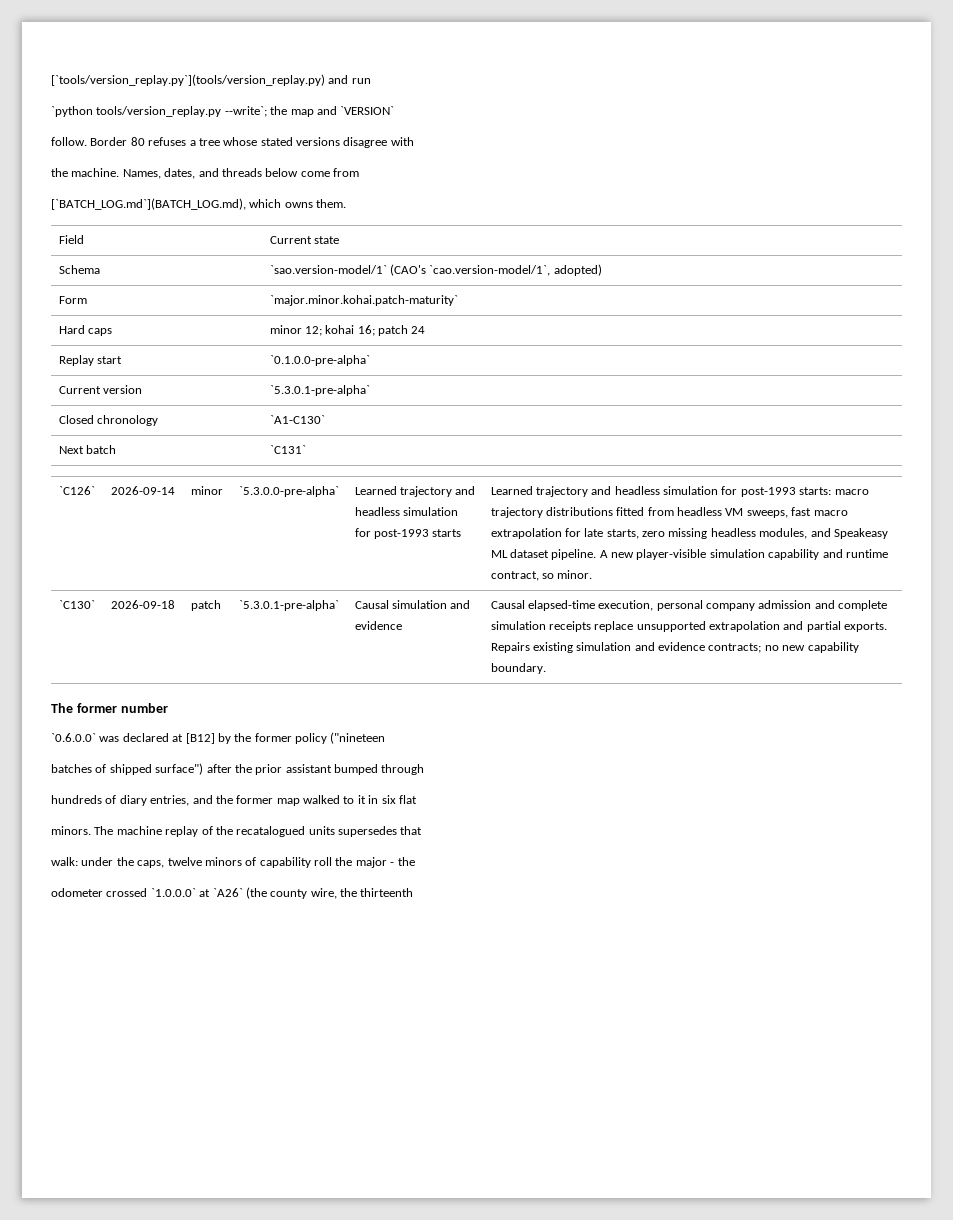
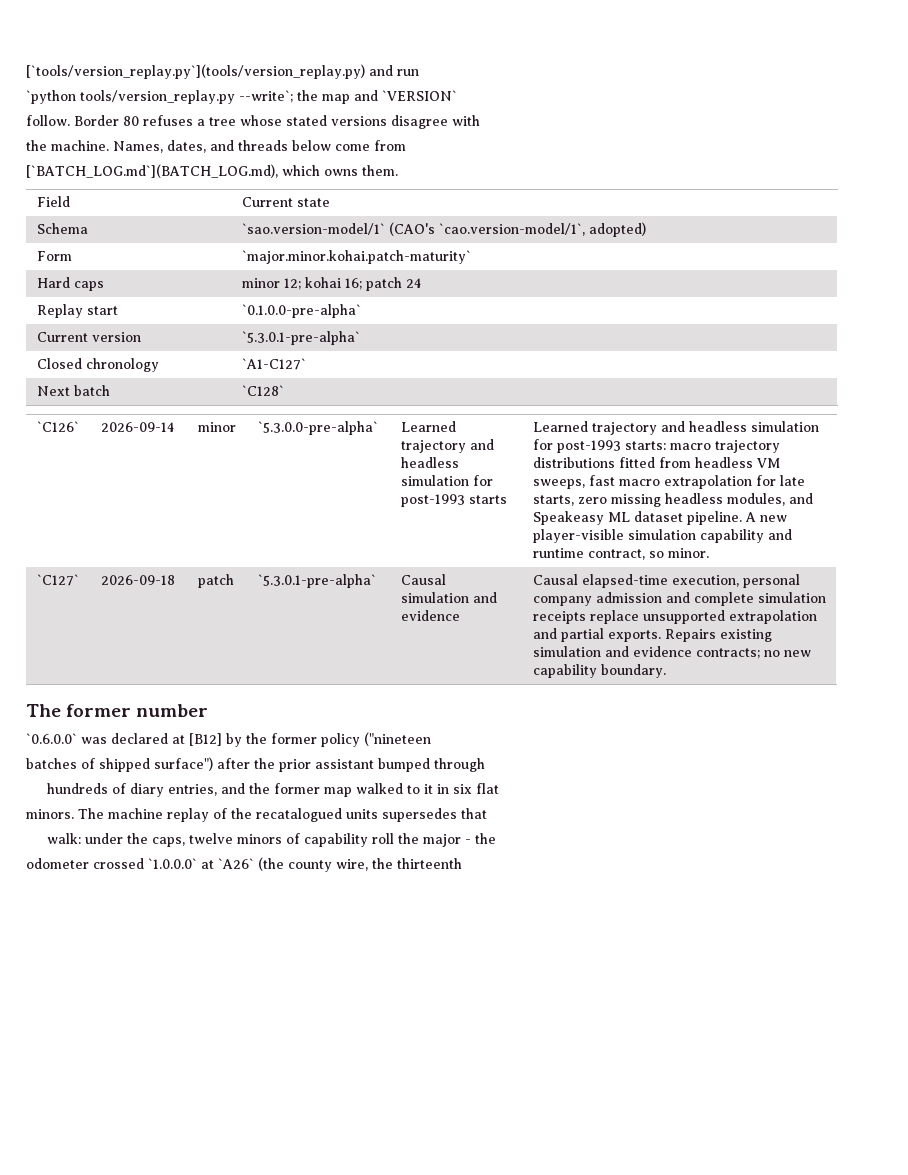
[269,415,325,424] `A1-C130` -> [241,358,306,370] `A1-C127`
[269,445,306,454] `C131` -> [241,385,284,396] `C128`
[58,600,95,609] `C130` -> [36,574,79,586] `C127`

